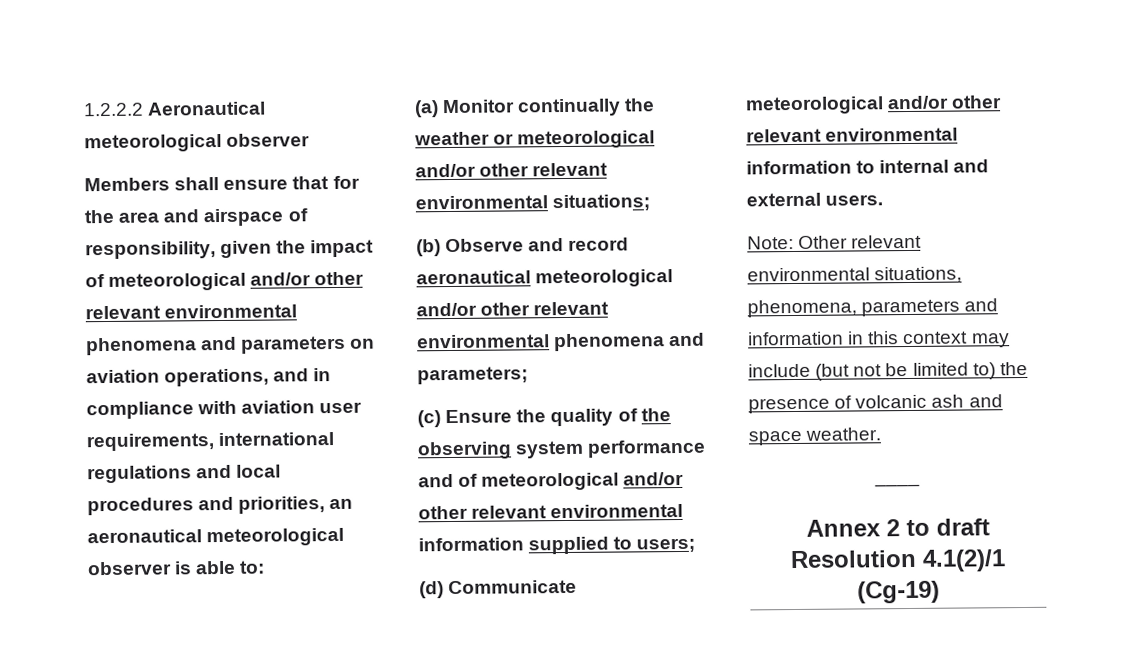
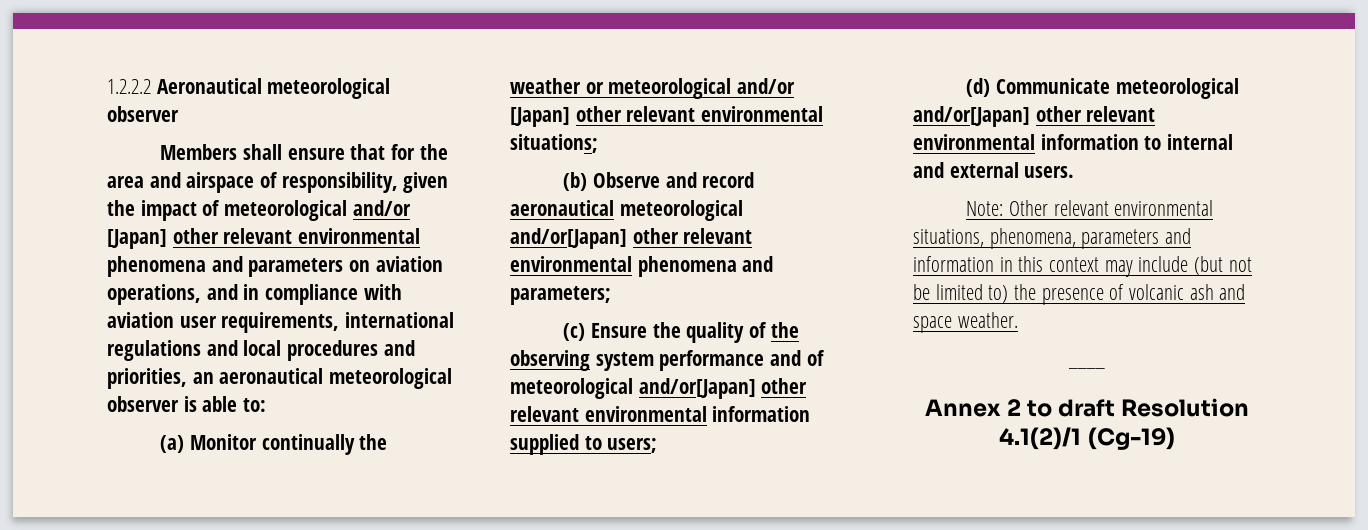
(312, 279) none -> [107,229,167,249] [Japan]
(476, 170) none -> [510,107,570,127] [Japan]
[416,302,477,317] and/or -> [510,228,627,249] and/or[Japan]
[623,471,685,486] and/or -> [638,378,756,399] and/or[Japan]
[887,95,950,110] and/or -> [913,106,1030,127] and/or[Japan]

